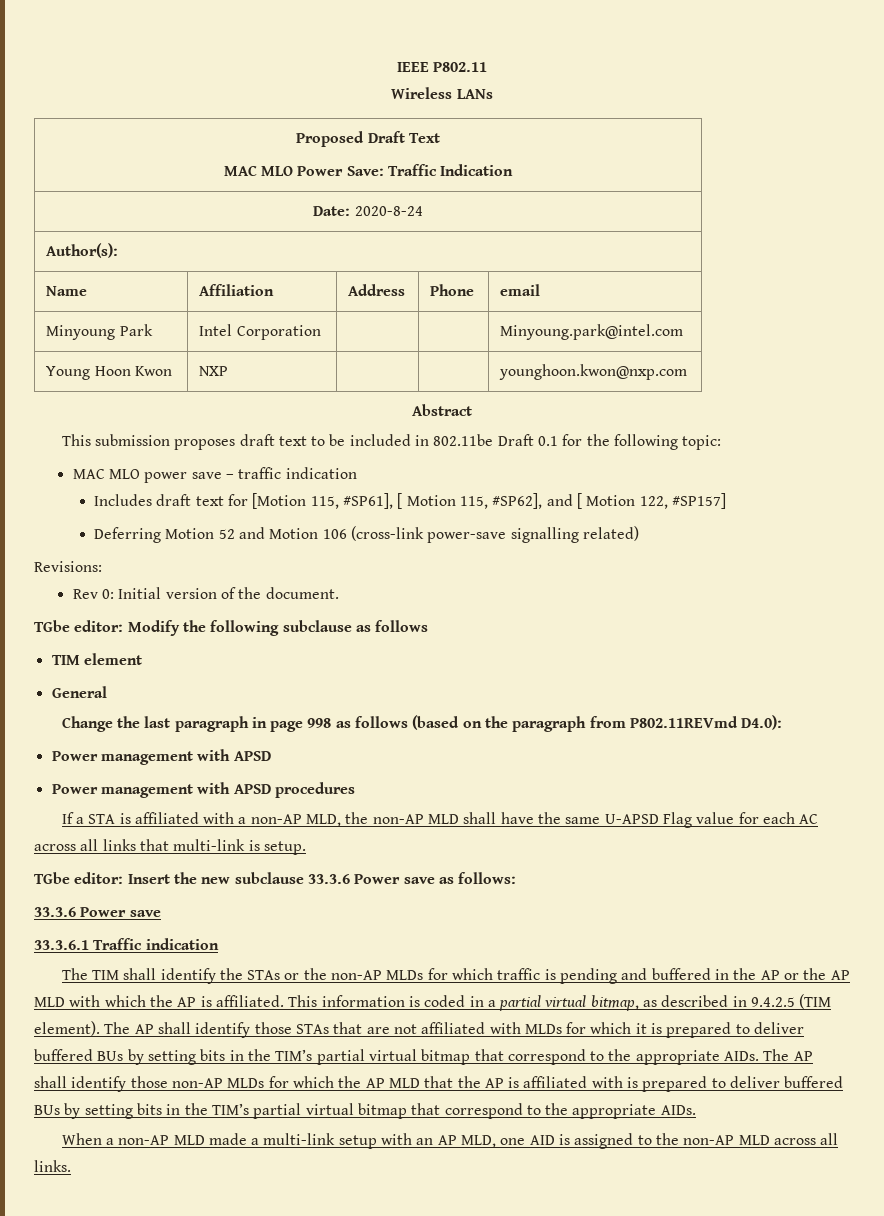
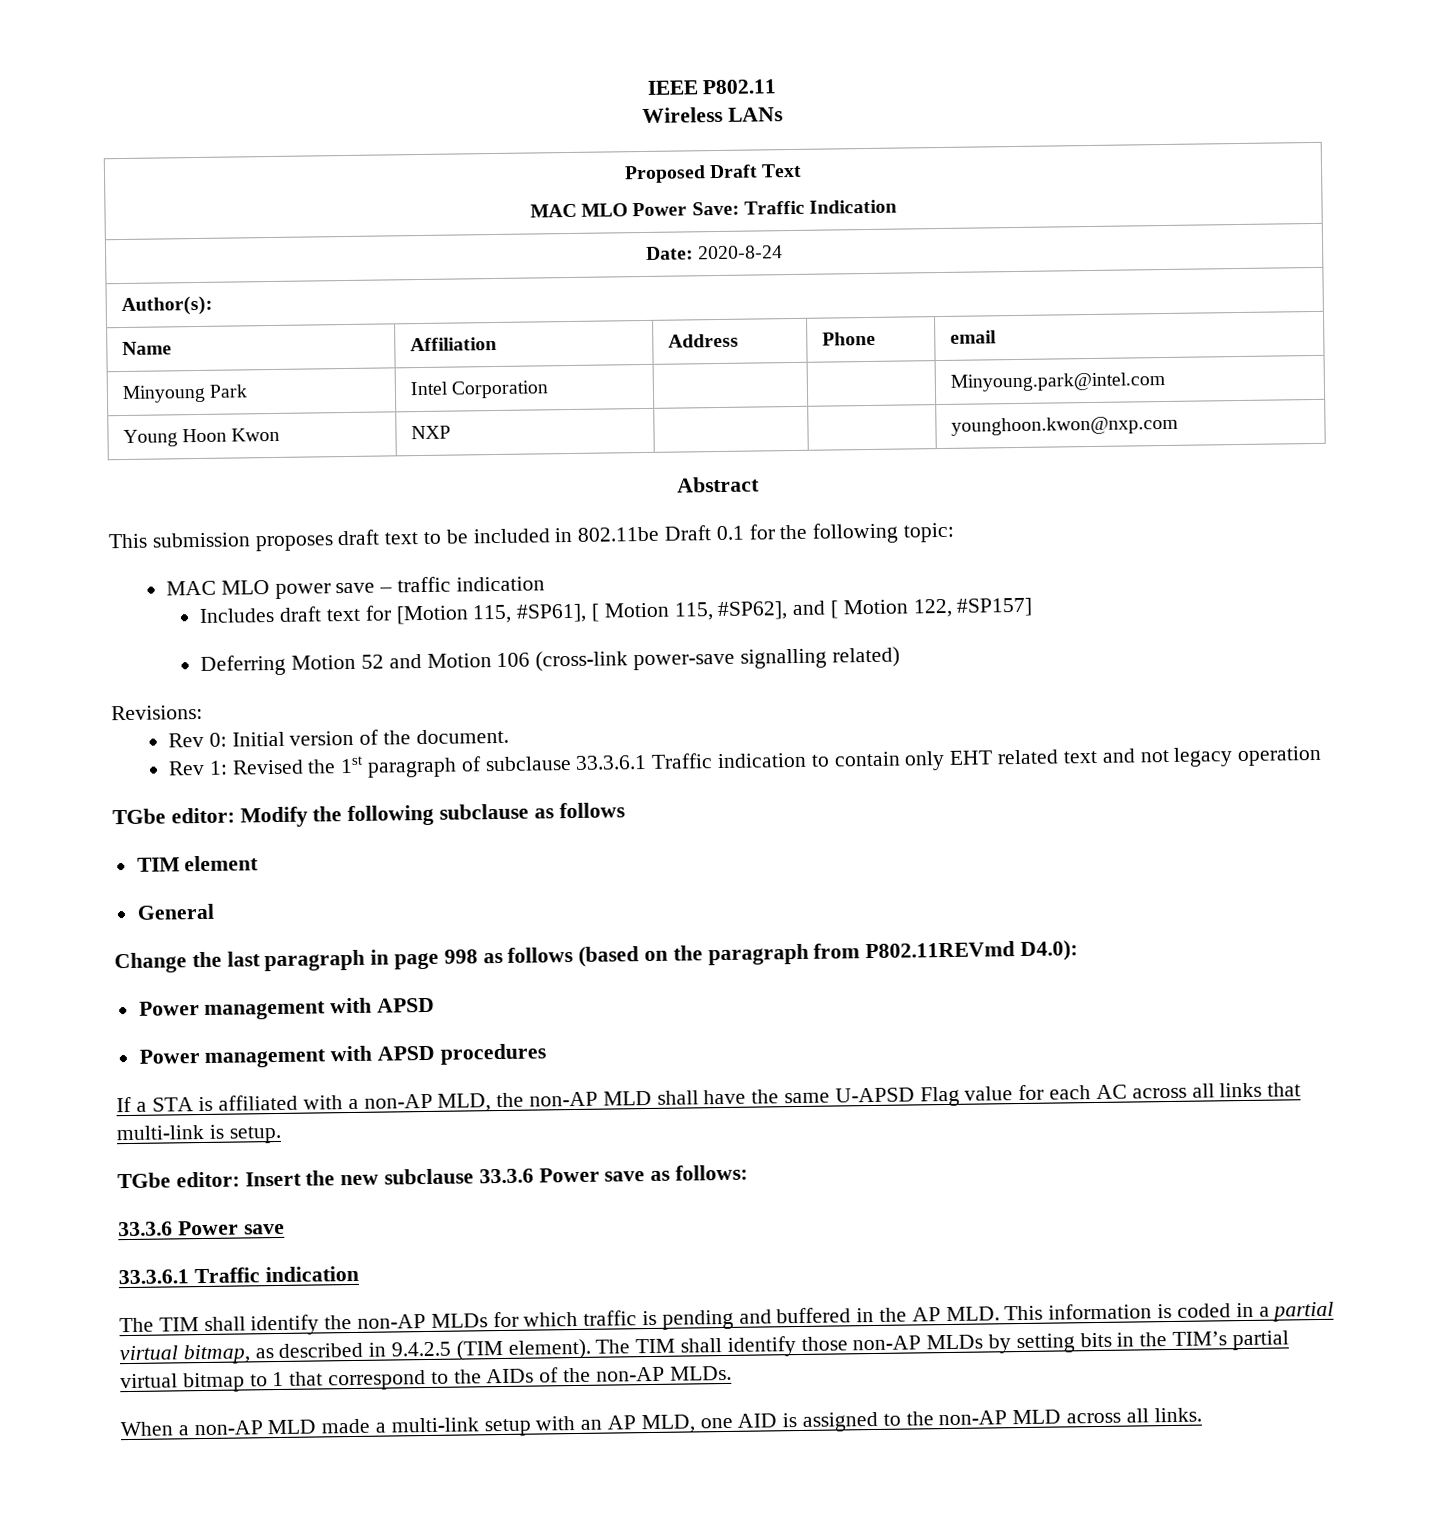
(339, 593) none -> [168,745,1323,778] // Rev 1: Revised the 1st paragraph of subclause 33.3.6.1 Traffic indication to contain only EHT related text and not legacy operation
[247,968,327,980] STAs or the -> (353, 1322) none
[783,968,850,980] [34,995,284,1007] or the AP MLD with which the AP is affiliated. -> [945,1306,1000,1322] MLD.
[134,1022,805,1038] [34,1049,813,1065] [34,1076,844,1092] [34,1103,696,1119] AP shall identify those STAs that are not affiliated with MLDs for which it is prepared to deliver buffered BUs by setting bits in the TIM’s partial virtual bitmap that correspond to the appropriate AIDs. The AP shall identify those non-AP MLDs for which the AP MLD that the AP is affiliated with is prepared to deliver buffered BUs by setting bits in the TIM’s partial virtual bitmap that correspond to the appropriate AIDs. -> [635,1330,1289,1357] [120,1365,732,1393] TIM shall identify those non-AP MLDs by setting bits in the TIM’s partial virtual bitmap to 1 that correspond to the AIDs of the non-AP MLDs.

